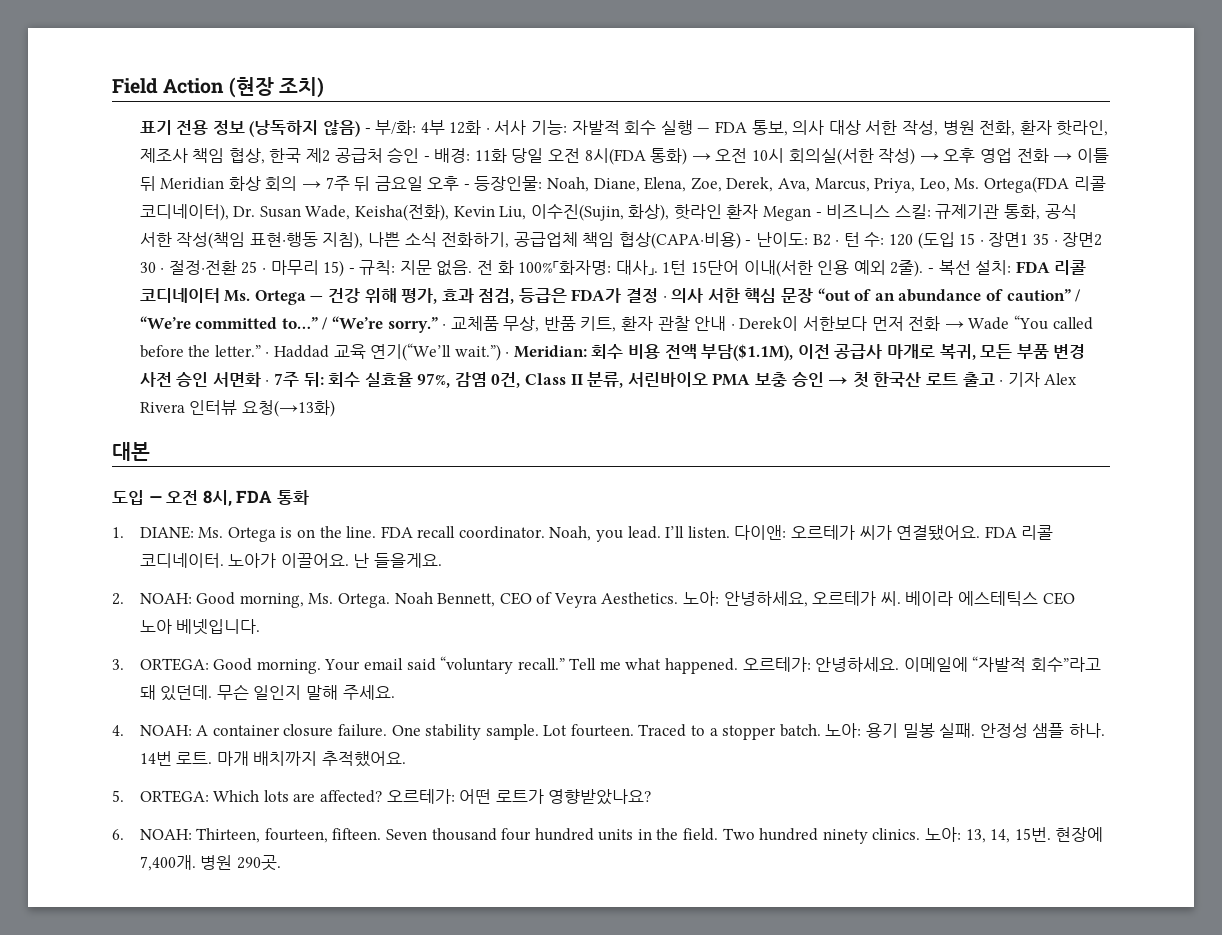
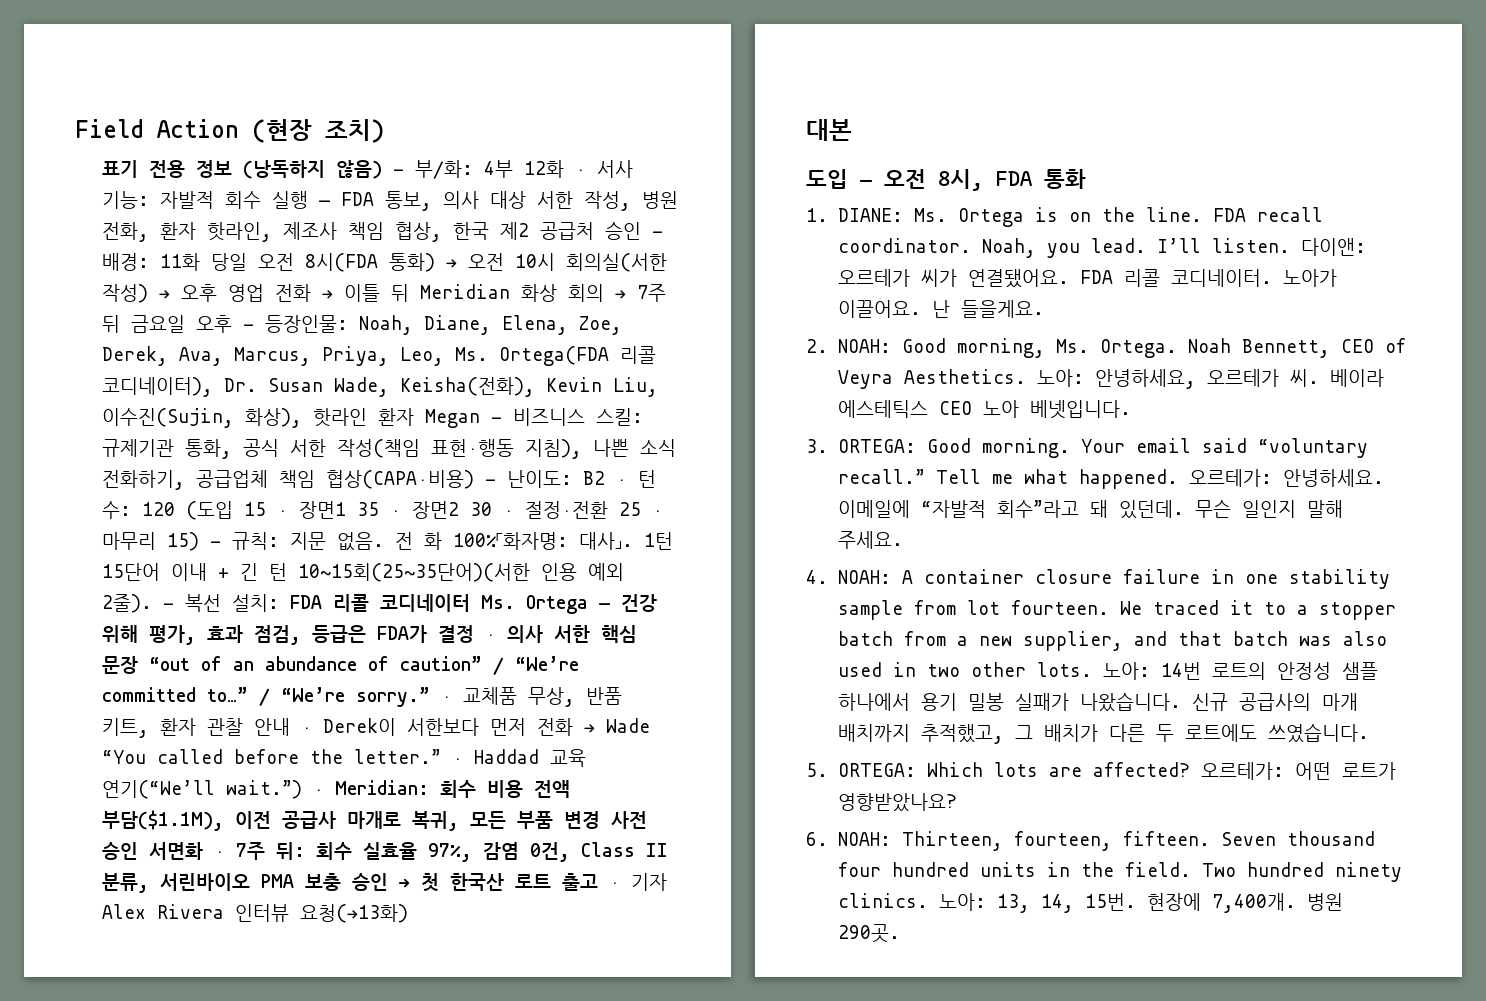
[743,260,813,277] 이내(서한 -> [171,563,531,582] 이내 + 긴 턴 10~15회(25~35단어)(서한
[337,723,1105,740] [139,751,406,767] failure. One stability sample. Lot fourteen. Traced to a stopper batch. 노아: 용기 밀봉 실패. 안정성 샘플 하나. 14번 로트. 마개 배치까지 추적했어요. -> [1122,569,1390,589] [837,600,1396,620] [837,631,1387,651] [837,662,1378,680] [837,692,1358,712] [837,723,1369,744] failure in one stability sample from lot fourteen. We traced it to a stopper batch from a new supplier, and that batch was also used in two other lots. 노아: 14번 로트의 안정성 샘플 하나에서 용기 밀봉 실패가 나왔습니다. 신규 공급사의 마개 배치까지 추적했고, 그 배치가 다른 두 로트에도 쓰였습니다.

